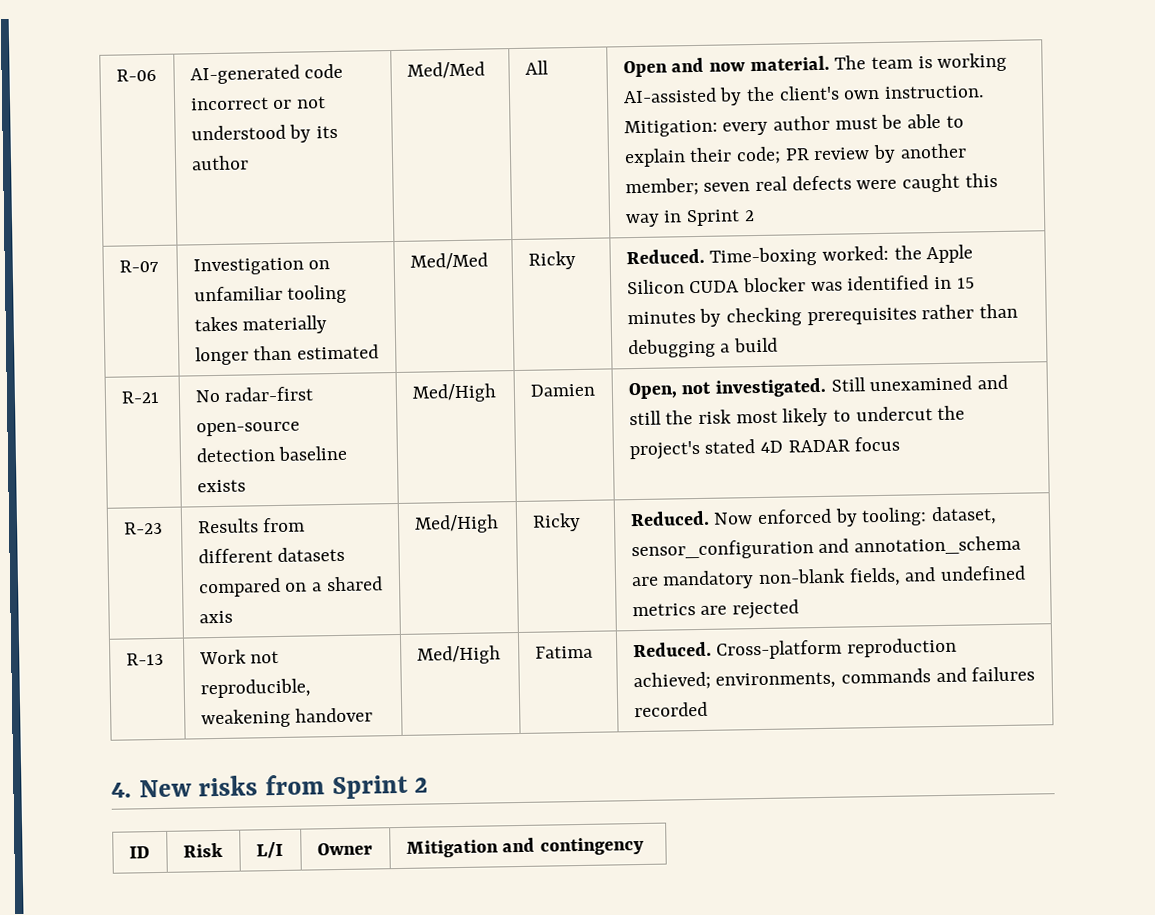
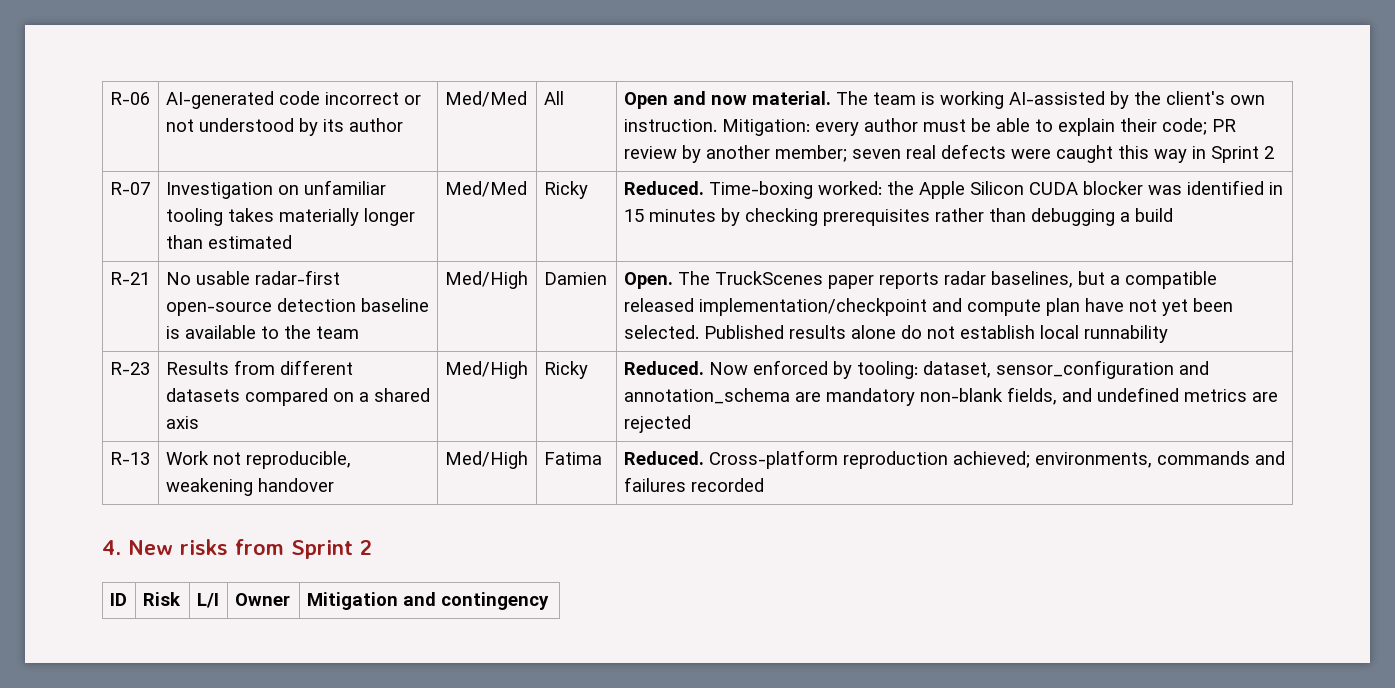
(221, 396) none -> [195,271,250,285] usable
[196,479,246,493] [411,383,497,403] [529,383,595,397] [627,374,1009,400] [628,405,966,427] [628,436,901,461] exists | Med/High | Damien | Open, not investigated. Still unexamined and still the risk most likely to undercut the project's stated 4D RADAR focus -> [165,325,359,339] [444,271,528,289] [543,272,607,285] [623,271,1217,289] [623,298,1233,316] [623,325,1168,343] is available to the team | Med/High | Damien | Open. The TruckScenes paper reports radar baselines, but a compatible released implementation/checkpoint and compute plan have not yet been selected. Published results alone do not establish local runnability

